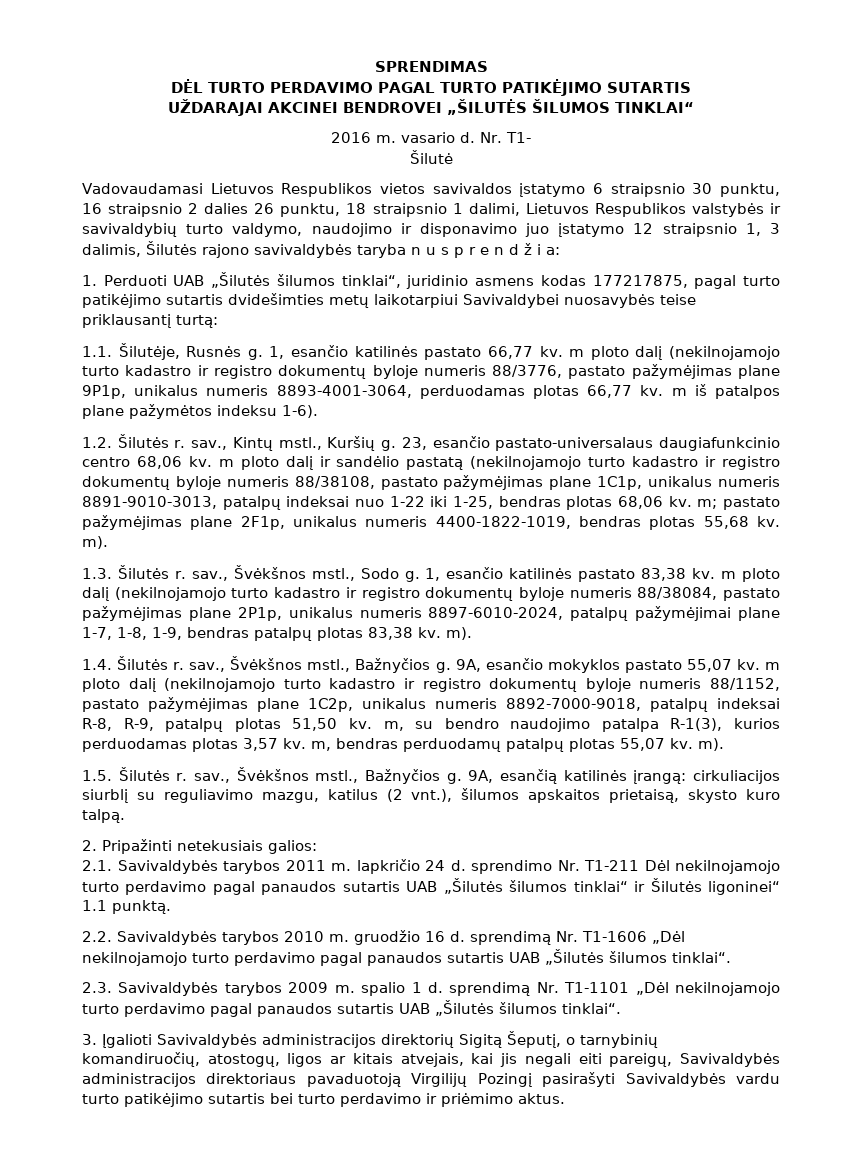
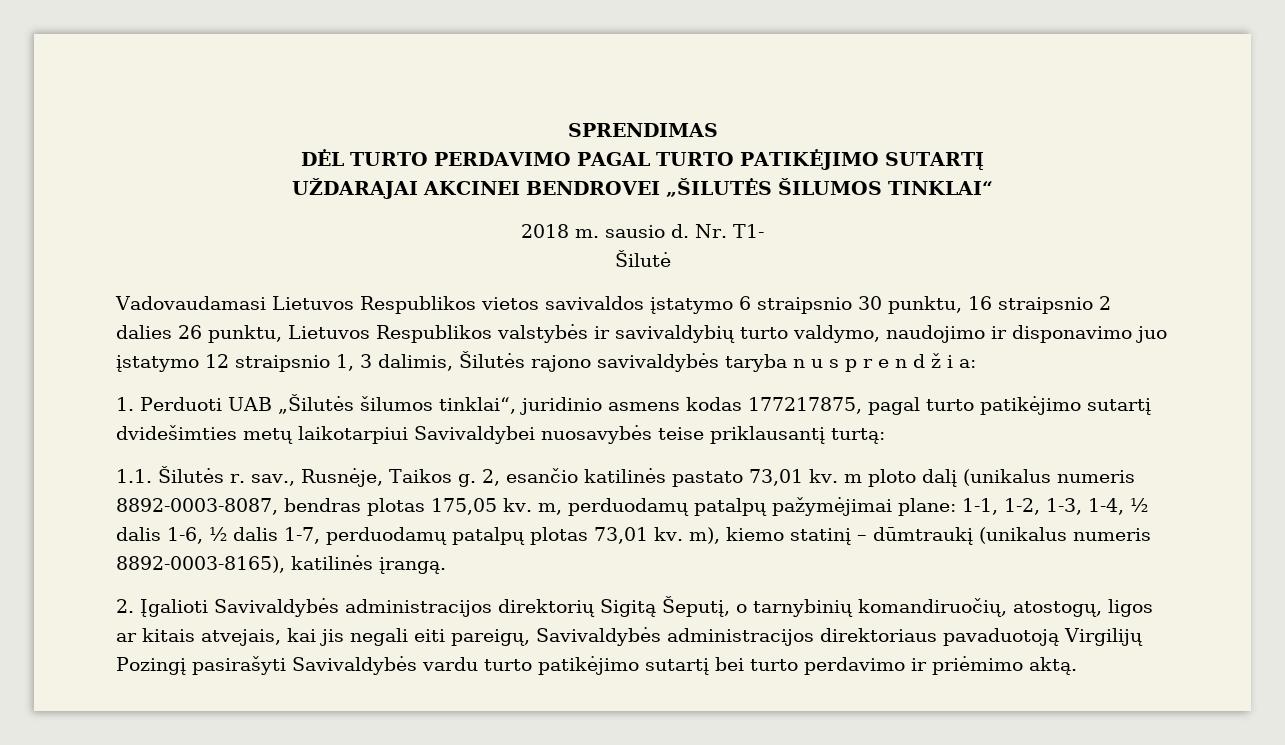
[607,82,692,93] SUTARTIS -> [884,152,984,170] SUTARTĮ
[331,132,456,143] 2016 m. vasario -> [521,224,666,238] 2018 m. sausio
[346,203,520,217] 18 straipsnio 1 dalimi, -> (282, 334) none
[166,294,223,305] sutartis -> [1086,398,1151,415] sutartį
[118,343,781,360] [82,364,780,379] [82,384,781,399] [82,404,318,419] [82,434,780,451] [82,456,780,470] [82,475,781,490] [82,496,780,510] [82,515,781,530] [82,536,108,549] [82,565,781,582] [82,587,780,601] [82,606,780,621] [82,627,472,641] [82,656,781,673] [82,678,781,692] [82,697,780,712] [82,718,780,732] [82,738,724,752] [82,767,780,784] [82,788,780,803] [82,809,125,823] [82,839,317,854] [82,859,780,874] [82,878,780,895] [82,900,171,914] [82,930,685,945] [82,949,731,966] [82,982,780,996] [82,1000,621,1017] [82,1034,97,1045] Šilutėje, Rusnės g. 1, esančio katilinės pastato 66,77 kv. m ploto dalį (nekilnojamojo turto kadastro ir registro dokumentų byloje numeris 88/3776, pastato pažymėjimas plane 9P1p, unikalus numeris 8893-4001-3064, perduodamas plotas 66,77 kv. m iš patalpos plane pažymėtos indeksu 1-6). // 1.2. Šilutės r. sav., Kintų mstl., Kuršių g. 23, esančio pastato-universalaus daugiafunkcinio centro 68,06 kv. m ploto dalį ir sandėlio pastatą (nekilnojamojo turto kadastro ir registro dokumentų byloje numeris 88/38108, pastato pažymėjimas plane 1C1p, unikalus numeris 8891-9010-3013, patalpų indeksai nuo 1-22 iki 1-25, bendras plotas 68,06 kv. m; pastato pažymėjimas plane 2F1p, unikalus numeris 4400-1822-1019, bendras plotas 55,68 kv. m). // 1.3. Šilutės r. sav., Švėkšnos mstl., Sodo g. 1, esančio katilinės pastato 83,38 kv. m ploto dalį (nekilnojamojo turto kadastro ir registro dokumentų byloje numeris 88/38084, pastato pažymėjimas plane 2P1p, unikalus numeris 8897-6010-2024, patalpų pažymėjimai plane 1-7, 1-8, 1-9, bendras patalpų plotas 83,38 kv. m). // 1.4. Šilutės r. sav., Švėkšnos mstl., Bažnyčios g. 9A, esančio mokyklos pastato 55,07 kv. m ploto dalį (nekilnojamojo turto kadastro ir registro dokumentų byloje numeris 88/1152, pastato pažymėjimas plane 1C2p, unikalus numeris 8892-7000-9018, patalpų indeksai R-8, R-9, patalpų plotas 51,50 kv. m, su bendro naudojimo patalpa R-1(3), kurios perduodamas plotas 3,57 kv. m, bendras perduodamų patalpų plotas 55,07 kv. m). // 1.5. Šilutės r. sav., Švėkšnos mstl., Bažnyčios g. 9A, esančią katilinės įrangą: cirkuliacijos siurblį su reguliavimo mazgu, katilus (2 vnt.), šilumos apskaitos prietaisą, skysto kuro talpą. // 2. Pripažinti netekusiais galios: // 2.1. Savivaldybės tarybos 2011 m. lapkričio 24 d. sprendimo Nr. T1-211 Dėl nekilnojamojo turto perdavimo pagal panaudos sutartis UAB „Šilutės šilumos tinklai“ ir Šilutės ligoninei“ 1.1 punktą. // 2.2. Savivaldybės tarybos 2010 m. gruodžio 16 d. sprendimą Nr. T1-1606 „Dėl nekilnojamojo turto perdavimo pagal panaudos sutartis UAB „Šilutės šilumos tinklai“. // 2.3. Savivaldybės tarybos 2009 m. spalio 1 d. sprendimą Nr. T1-1101 „Dėl nekilnojamojo turto perdavimo pagal panaudos sutartis UAB „Šilutės šilumos tinklai“. // 3. -> [158,466,1135,487] [116,497,1148,516] [116,527,1151,545] [116,555,446,574] [116,599,134,613] Šilutės r. sav., Rusnėje, Taikos g. 2, esančio katilinės pastato 73,01 kv. m ploto dalį (unikalus numeris 8892-0003-8087, bendras plotas 175,05 kv. m, perduodamų patalpų pažymėjimai plane: 1-1, 1-2, 1-3, 1-4, ½ dalis 1-6, ½ dalis 1-7, perduodamų patalpų plotas 73,01 kv. m), kiemo statinį – dūmtraukį (unikalus numeris 8892-0003-8165), katilinės įrangą. // 2.
[208,1093,265,1104] sutartis -> [644,658,709,675] sutartį
[518,1093,565,1104] aktus. -> [1028,657,1077,675] aktą.

